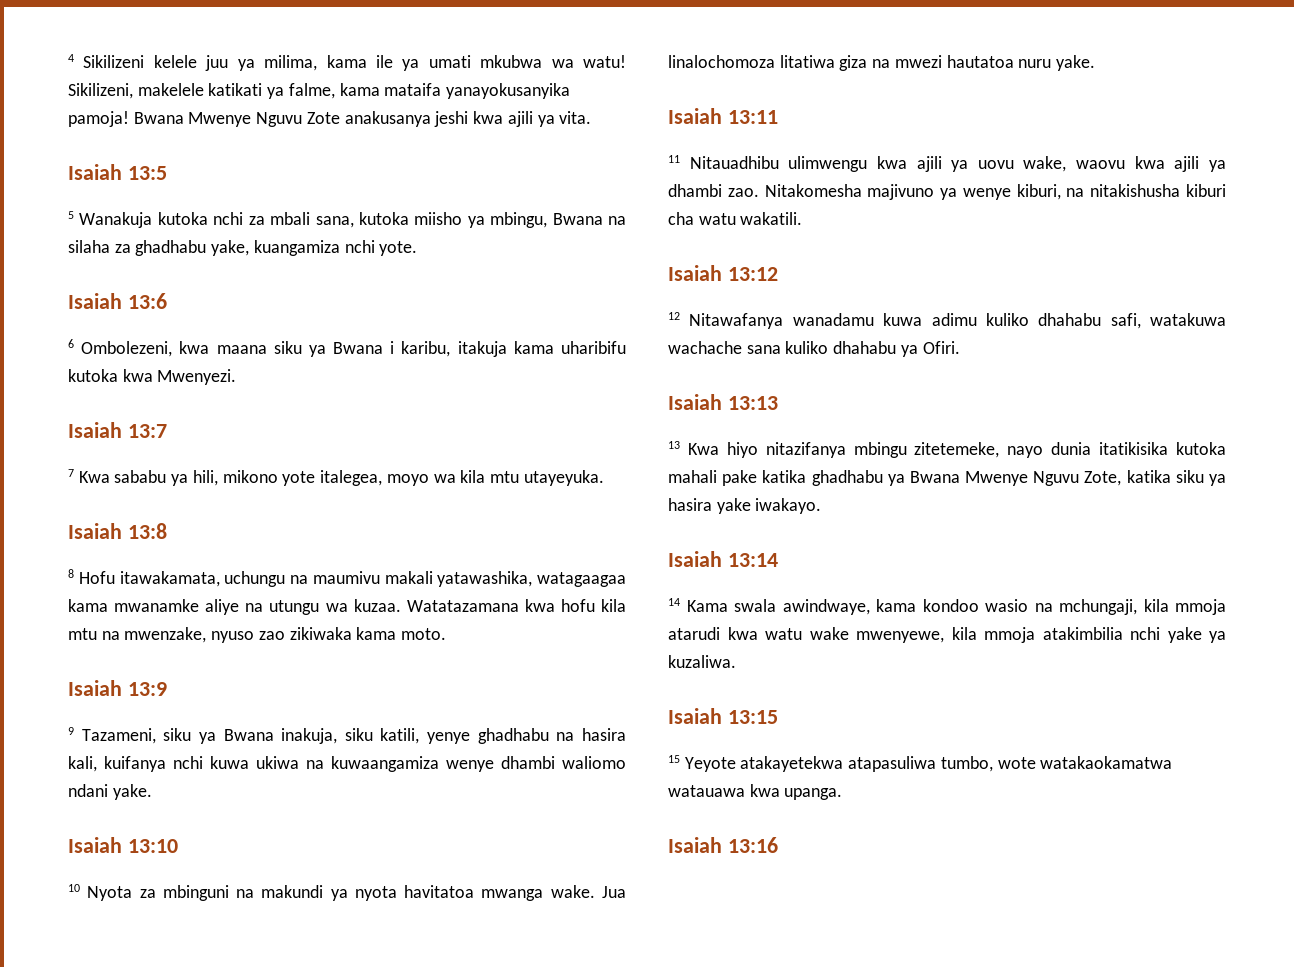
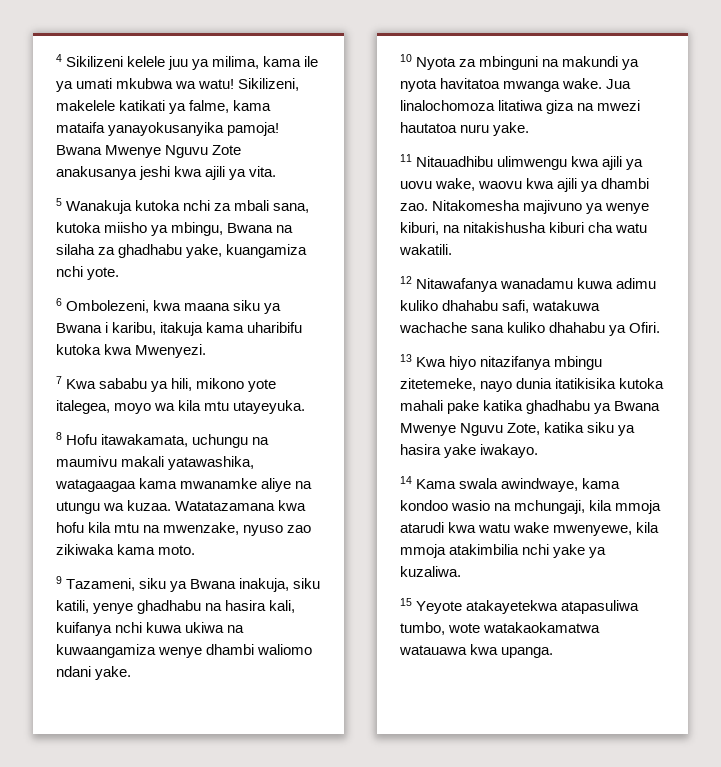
[68,164,167,180] // Isaiah 13:5 -> (277, 171) none
[68,293,167,309] // Isaiah 13:6 -> (120, 273) none
[68,422,167,438] // Isaiah 13:7 -> (207, 351) none
[68,523,167,539] // Isaiah 13:8 -> (306, 407) none
[68,680,167,696] // Isaiah 13:9 -> (196, 550) none
[68,837,178,853] // Isaiah 13:10 -> (132, 673) none
[668,108,778,124] // Isaiah 13:11 -> (530, 129) none
[668,265,778,281] // Isaiah 13:12 -> (452, 249) none
[668,394,778,410] // Isaiah 13:13 -> (661, 327) none
[668,551,778,567] // Isaiah 13:14 -> (539, 451) none
[668,708,778,724] // Isaiah 13:15 -> (461, 571) none
[668,837,778,853] // Isaiah 13:16 -> (554, 652) none

